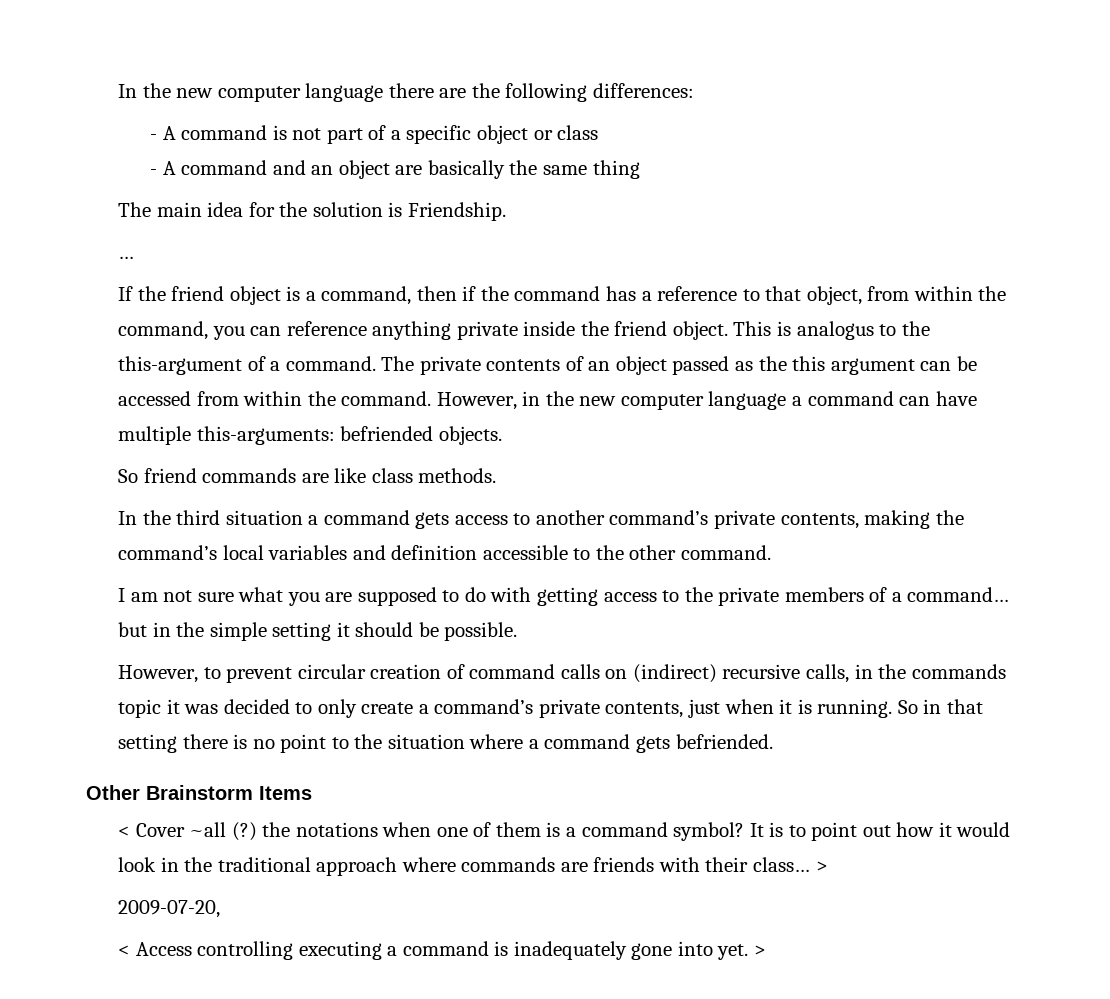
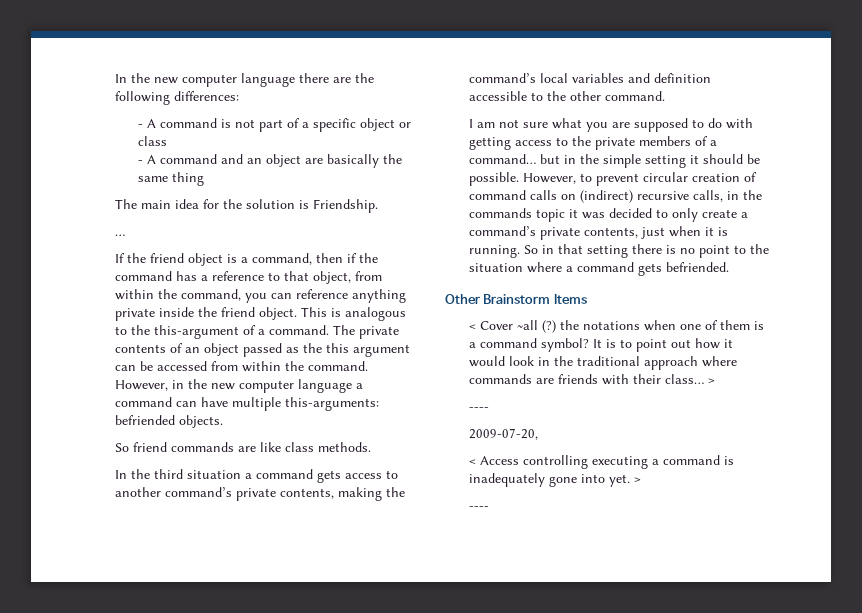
[796,321,874,340] analogus -> [344,307,406,321] analogous
(518, 631) // -> (519, 179) none
(828, 866) none -> [468,407,489,411] // ----
(766, 950) none -> [468,506,489,510] // ----

